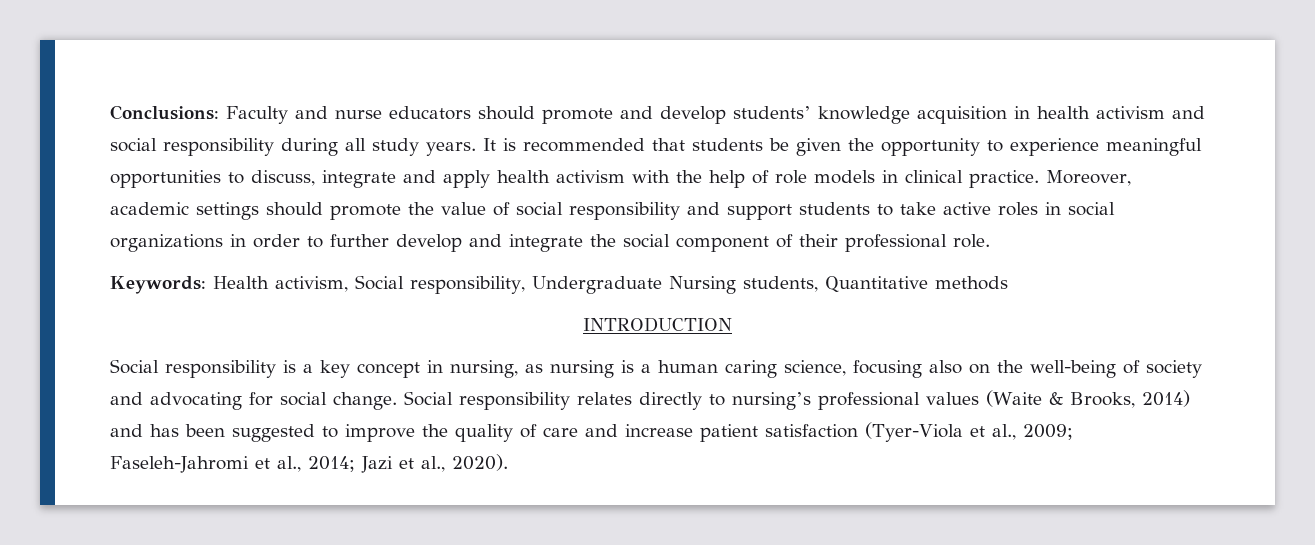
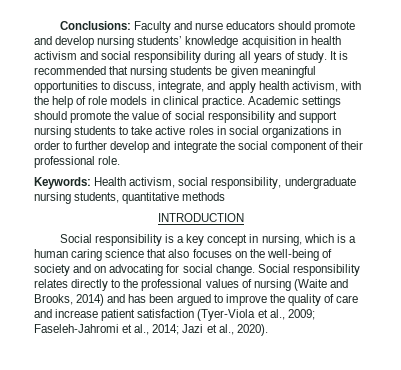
(726, 115) none -> [97,36,135,48] nursing
[372,138,476,156] study years. -> [253,51,327,63] years of study.
(685, 144) none -> [130,66,168,78] nursing
[848,138,1099,156] the opportunity to experience -> (258, 72) none
[322,170,396,188] integrate -> [158,81,205,93] integrate,
[556,170,625,183] activism -> [291,81,338,92] activism,
[1046,170,1131,186] [110,202,189,215] Moreover, academic -> [247,96,299,105] Academic
(792, 212) none -> [34,126,71,138] nursing
[355,275,928,294] Social responsibility, Undergraduate Nursing students, Quantitative -> [178,177,356,189] [34,192,180,204] social responsibility, undergraduate nursing students, quantitative
[525,360,614,378] as nursing -> [303,234,334,243] which
[784,360,962,378] science, focusing also -> [105,249,232,258] science that also focuses
(143, 398) none -> [94,266,107,273] on
[732,392,811,410] nursing’s -> [123,279,139,288] the
[986,390,1063,407] (Waite & -> [241,279,348,291] of nursing (Waite and
[232,424,315,442] suggested -> [176,294,211,306] argued

